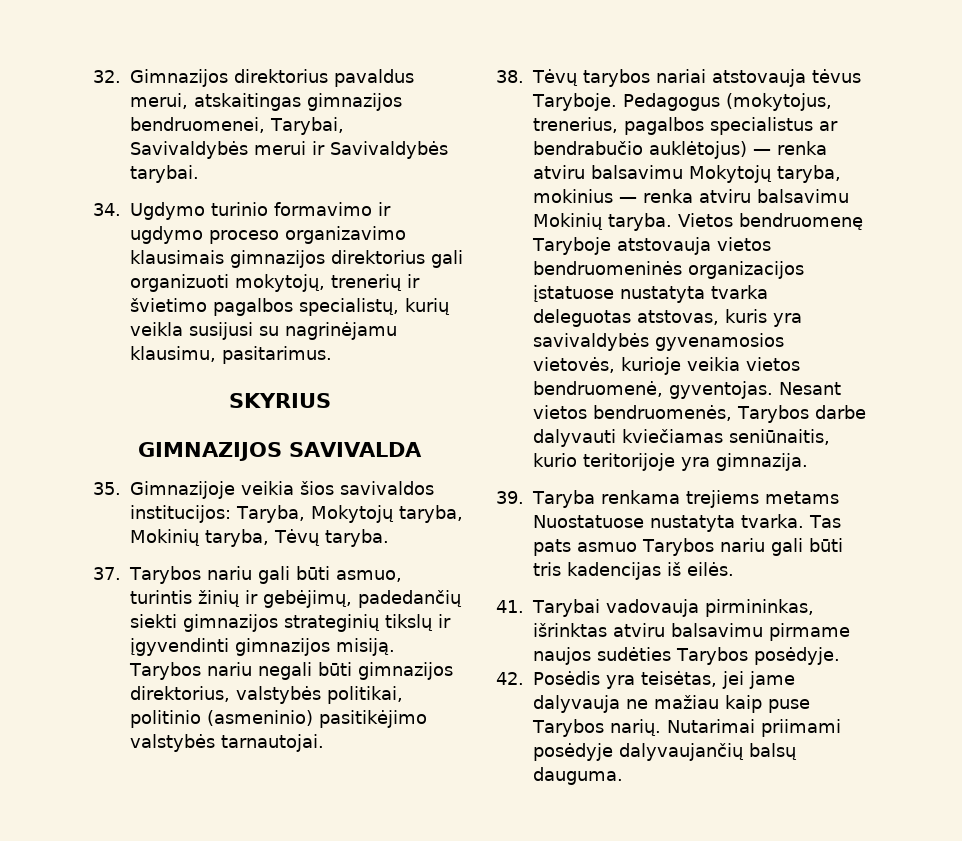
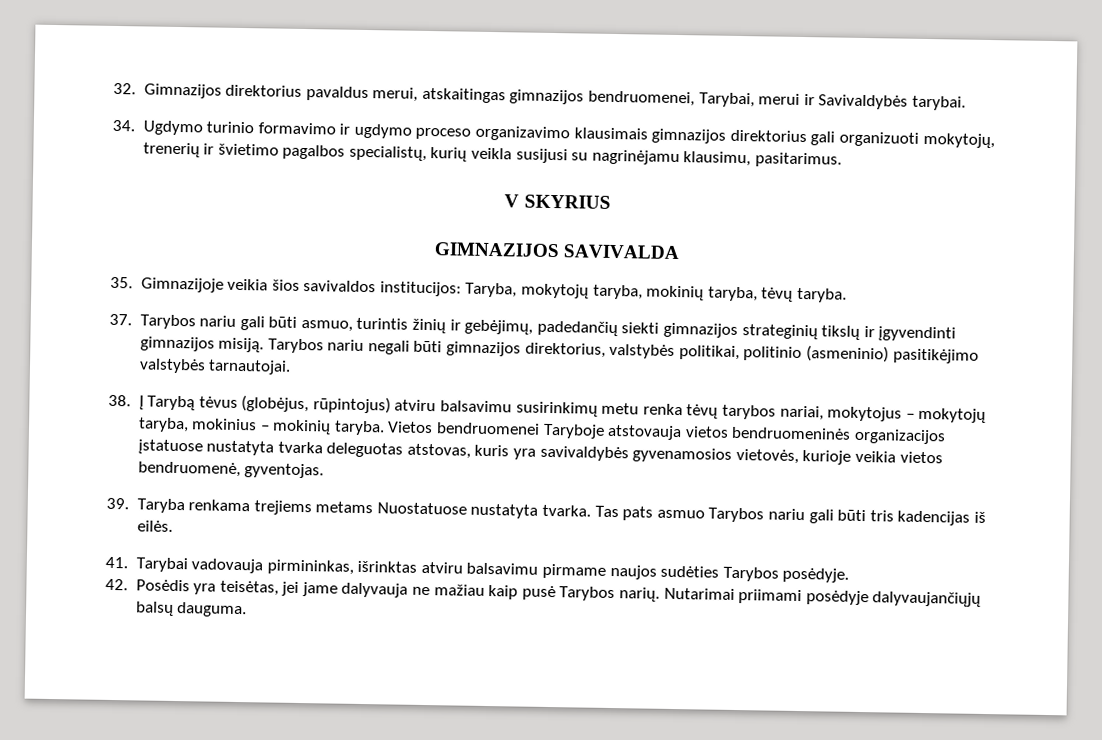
[130,141,248,159] Savivaldybės -> (755, 100) none
(332, 355) none -> [504,194,520,208] V
[310,505,463,523] [130,529,320,547] Mokytojų taryba, Mokinių taryba, Tėvų -> [521,283,794,302] mokytojų taryba, mokinių taryba, tėvų
[532,69,861,87] [532,93,832,111] [533,117,838,135] [533,141,827,159] [533,165,841,183] [533,189,849,203] [533,213,603,230] Tėvų tarybos nariai atstovauja tėvus Taryboje. Pedagogus (mokytojus, trenerius, pagalbos specialistus ar bendrabučio auklėtojus) — renka atviru balsavimu Mokytojų taryba, mokinius — renka atviru balsavimu Mokinių -> [138,395,987,423] [137,417,332,435] Į Tarybą tėvus (globėjus, rūpintojus) atviru balsavimu susirinkimų metu renka tėvų tarybos nariai, mokytojus – mokytojų taryba, mokinius – mokinių
[739,213,863,230] bendruomenę -> [436,422,541,435] bendruomenei
[779,382,841,395] [533,405,866,423] [533,429,830,447] [533,453,808,471] Nesant vietos bendruomenės, Tarybos darbe dalyvauti kviečiamas seniūnaitis, kurio teritorijoje yra gimnazija. -> (325, 471) none
[768,699,810,713] puse -> [521,585,556,601] pusė
[619,743,744,761] dalyvaujančių -> [872,591,982,607] dalyvaujančiųjų

